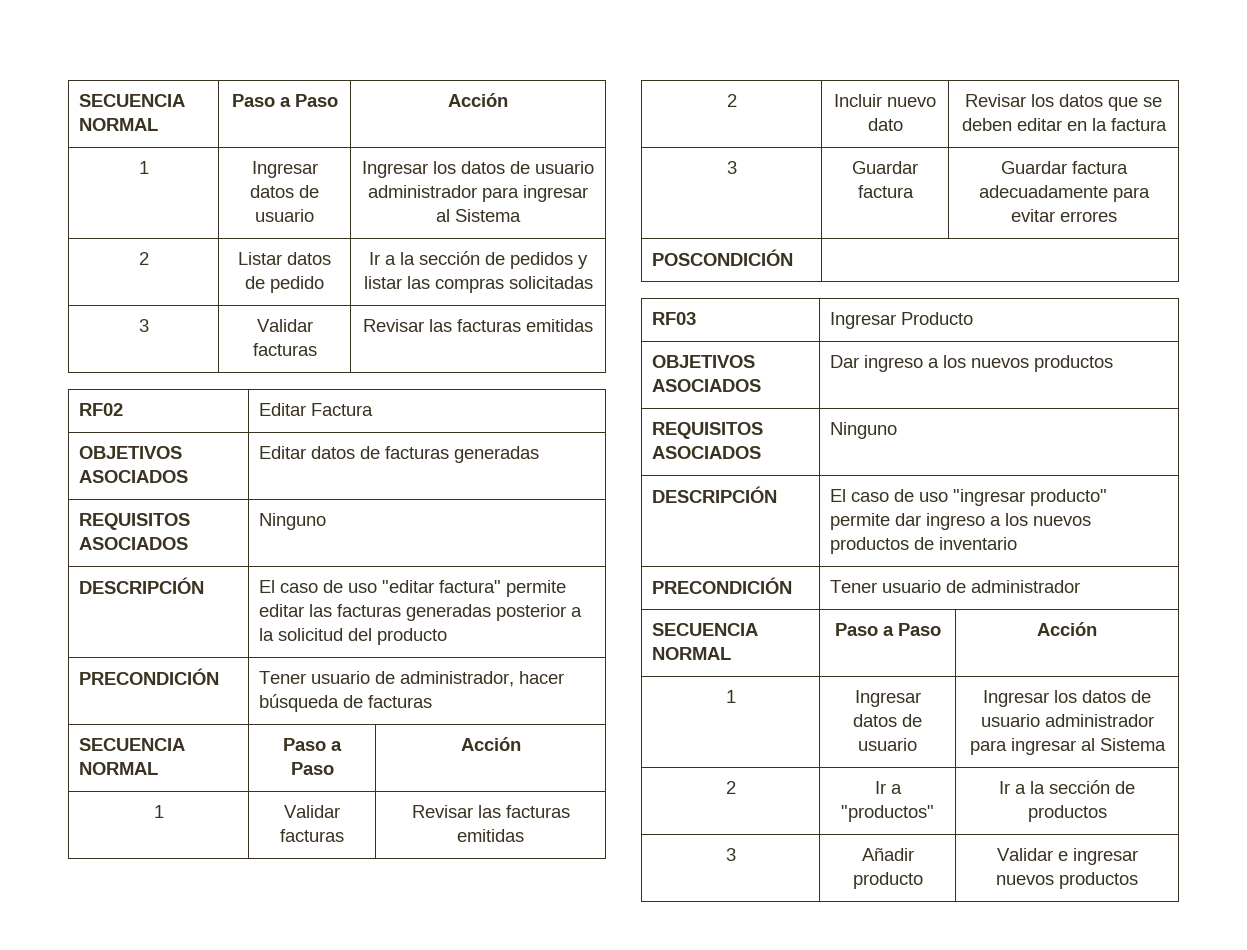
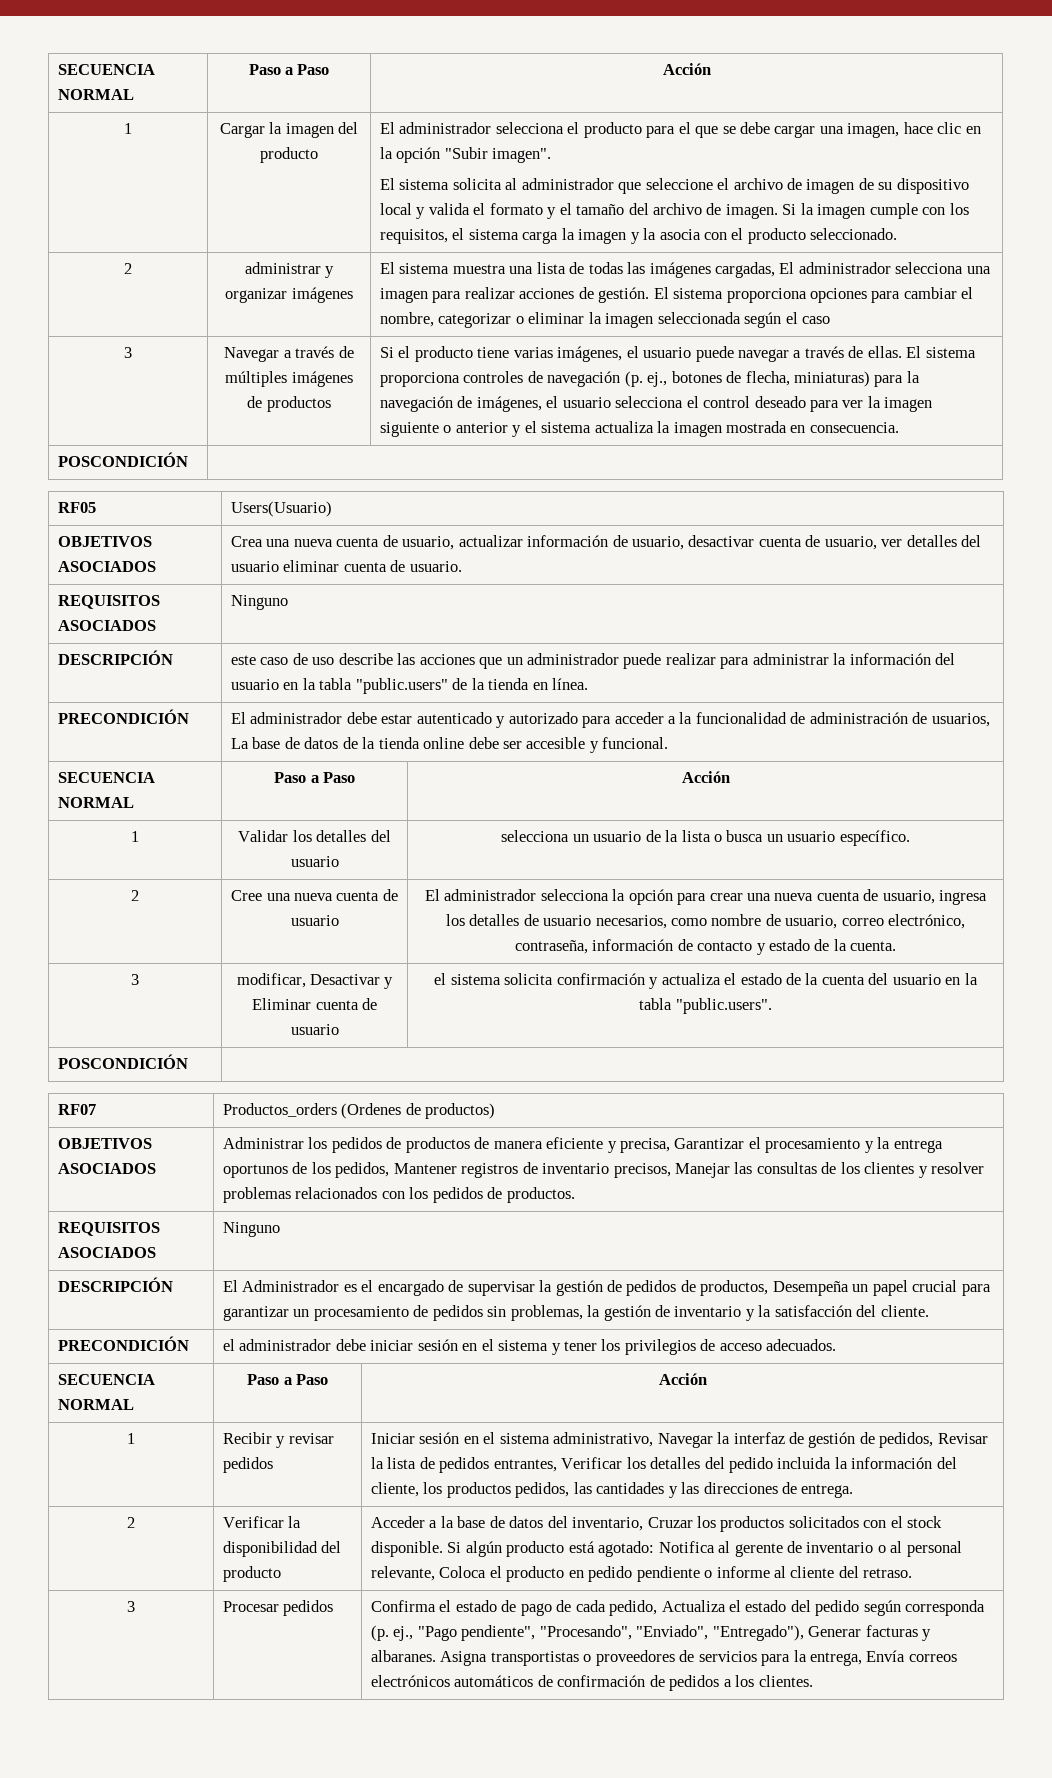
[79,94,186,107] [79,118,159,131] [231,94,338,107] [448,93,508,107] [138,161,149,174] [251,161,318,178] [250,185,319,198] [255,209,314,222] [362,161,594,178] [368,185,588,202] [436,209,521,222] [138,252,149,265] [238,252,331,265] [245,276,324,293] [369,251,588,269] [363,276,593,293] [138,319,149,332] [256,319,313,332] [252,343,317,356] [363,319,593,332] [79,403,124,416] [259,403,374,416] [79,446,183,459] [79,470,189,483] [259,446,540,463] [79,513,191,530] [79,537,189,550] [259,513,327,530] [79,577,205,594] [259,580,567,597] [259,604,583,621] [259,628,448,645] [79,668,220,685] [259,671,565,687] [259,694,433,712] SECUENCIA NORMAL | Paso a Paso | Acción // 1 | Ingresar datos de usuario | Ingresar los datos de usuario administrador para ingresar al Sistema // 2 | Listar datos de pedido | Ir a la sección de pedidos y listar las compras solicitadas // 3 | Validar facturas | Revisar las facturas emitidas // RF02 | Editar Factura // OBJETIVOS ASOCIADOS | Editar datos de facturas generadas // REQUISITOS ASOCIADOS | Ninguno // DESCRIPCIÓN | El caso de uso "editar factura" permite editar las facturas generadas posterior a la solicitud del producto // PRECONDICIÓN | Tener usuario de administrador, hacer búsqueda de facturas -> [57,64,155,75] [57,89,134,100] [248,64,330,75] [662,63,711,75] [124,123,132,134] [219,122,359,138] [260,147,318,163] [379,122,981,138] [379,147,552,163] [379,178,969,194] [379,203,969,219] [379,228,898,244] [124,263,132,274] [244,262,335,278] [225,287,353,303] [379,262,991,278] [379,287,974,303] [379,312,831,328] [124,347,132,358] [224,346,354,362] [225,371,353,387] [247,396,331,412] [379,346,976,362] [379,371,920,387] [379,396,933,412] [379,421,899,437] [57,452,188,467] [57,502,96,513] [230,501,332,517] [57,536,152,547] [57,561,156,572] [230,535,982,550] [230,560,462,572] [57,595,160,609] [57,620,156,631] [230,595,288,610] [57,650,173,665] [230,653,956,669] [230,678,589,694] [57,709,189,724] [230,712,990,728] [230,737,669,753] SECUENCIA NORMAL | Paso a Paso | Acción // 1 | Cargar la imagen del producto | El administrador selecciona el producto para el que se debe cargar una imagen, hace clic en la opción "Subir imagen". // El sistema solicita al administrador que seleccione el archivo de imagen de su dispositivo local y valida el formato y el tamaño del archivo de imagen. Si la imagen cumple con los requisitos, el sistema carga la imagen y la asocia con el producto seleccionado. // 2 | administrar y organizar imágenes | El sistema muestra una lista de todas las imágenes cargadas, El administrador selecciona una imagen para realizar acciones de gestión. El sistema proporciona opciones para cambiar el nombre, categorizar o eliminar la imagen seleccionada según el caso // 3 | Navegar a través de múltiples imágenes de productos | Si el producto tiene varias imágenes, el usuario puede navegar a través de ellas. El sistema proporciona controles de navegación (p. ej., botones de flecha, miniaturas) para la navegación de imágenes, el usuario selecciona el control deseado para ver la imagen siguiente o anterior y el sistema actualiza la imagen mostrada en consecuencia. // POSCONDICIÓN | // RF05 | Users(Usuario) // OBJETIVOS ASOCIADOS | Crea una nueva cuenta de usuario, actualizar información de usuario, desactivar cuenta de usuario, ver detalles del usuario eliminar cuenta de usuario. // REQUISITOS ASOCIADOS | Ninguno // DESCRIPCIÓN | este caso de uso describe las acciones que un administrador puede realizar para administrar la información del usuario en la tabla "public.users" de la tienda en línea. // PRECONDICIÓN | El administrador debe estar autenticado y autorizado para acceder a la funcionalidad de administración de usuarios, La base de datos de la tienda online debe ser accesible y funcional.
[280,829,344,842] [411,805,570,818] [457,829,524,842] [726,94,737,107] [834,94,936,107] [867,118,903,131] [965,94,1162,111] [961,118,1167,131] [726,161,737,174] [852,161,918,174] [857,185,914,198] [1000,161,1128,174] [978,185,1150,202] [1010,209,1117,222] [652,249,794,266] [652,312,697,325] [830,312,974,329] [652,355,756,368] [652,379,762,392] [830,355,1114,372] [652,422,764,439] [652,446,762,459] [830,422,898,439] [652,486,778,503] [830,489,1108,506] [830,513,1092,530] [830,537,1018,554] [652,577,793,594] [830,580,1081,593] [652,623,759,636] [652,647,732,660] [834,623,941,636] [1037,622,1097,636] [725,690,736,703] [854,690,921,707] [853,714,922,727] [858,738,917,751] [983,690,1151,707] [980,714,1154,727] [969,738,1166,755] [725,781,736,794] [874,781,902,794] [841,805,934,822] [999,780,1135,794] [1027,805,1107,822] [725,848,736,861] [861,847,914,861] [852,872,923,889] [996,848,1138,865] [996,872,1138,889] facturas | Revisar las facturas emitidas // 2 | Incluir nuevo dato | Revisar los datos que se deben editar en la factura // 3 | Guardar factura | Guardar factura adecuadamente para evitar errores // POSCONDICIÓN | // RF03 | Ingresar Producto // OBJETIVOS ASOCIADOS | Dar ingreso a los nuevos productos // REQUISITOS ASOCIADOS | Ninguno // DESCRIPCIÓN | El caso de uso "ingresar producto" permite dar ingreso a los nuevos productos de inventario // PRECONDICIÓN | Tener usuario de administrador // SECUENCIA NORMAL | Paso a Paso | Acción // 1 | Ingresar datos de usuario | Ingresar los datos de usuario administrador para ingresar al Sistema // 2 | Ir a "productos" | Ir a la sección de productos // 3 | Añadir producto | Validar e ingresar nuevos productos -> [292,830,391,842] [290,856,339,867] [501,830,910,846] [131,890,139,901] [231,889,398,901] [290,915,339,926] [424,889,988,905] [445,914,966,929] [514,939,897,955] [131,974,139,985] [236,973,394,989] [252,998,377,1010] [290,1024,339,1035] [434,973,978,989] [639,998,772,1014] [57,1054,188,1069] [57,1104,96,1115] [222,1103,496,1119] [57,1138,152,1149] [57,1163,156,1174] [222,1137,943,1153] [222,1162,985,1178] [222,1187,575,1203] [57,1222,160,1236] [57,1247,156,1258] [222,1222,280,1237] [57,1277,173,1292] [222,1280,991,1296] [222,1305,929,1321] [57,1336,189,1351] [222,1339,837,1355] [57,1374,155,1385] [57,1399,134,1410] [247,1374,328,1385] [658,1373,707,1385] [127,1433,135,1444] [222,1432,334,1448] [222,1457,273,1473] [370,1432,988,1448] [370,1457,957,1473] [370,1482,854,1498] [127,1517,135,1528] [222,1516,302,1528] [222,1541,342,1557] [222,1566,281,1582] [370,1516,943,1532] [370,1541,962,1557] [370,1566,913,1582] [127,1601,135,1612] [222,1600,334,1616] [370,1600,986,1616] [370,1625,932,1641] [370,1650,957,1666] [370,1675,813,1691] los detalles del usuario | selecciona un usuario de la lista o busca un usuario específico. // 2 | Cree una nueva cuenta de usuario | El administrador selecciona la opción para crear una nueva cuenta de usuario, ingresa los detalles de usuario necesarios, como nombre de usuario, correo electrónico, contraseña, información de contacto y estado de la cuenta. // 3 | modificar, Desactivar y Eliminar cuenta de usuario | el sistema solicita confirmación y actualiza el estado de la cuenta del usuario en la tabla "public.users". // POSCONDICIÓN | // RF07 | Productos_orders (Ordenes de productos) // OBJETIVOS ASOCIADOS | Administrar los pedidos de productos de manera eficiente y precisa, Garantizar el procesamiento y la entrega oportunos de los pedidos, Mantener registros de inventario precisos, Manejar las consultas de los clientes y resolver problemas relacionados con los pedidos de productos. // REQUISITOS ASOCIADOS | Ninguno // DESCRIPCIÓN | El Administrador es el encargado de supervisar la gestión de pedidos de productos, Desempeña un papel crucial para garantizar un procesamiento de pedidos sin problemas, la gestión de inventario y la satisfacción del cliente. // PRECONDICIÓN | el administrador debe iniciar sesión en el sistema y tener los privilegios de acceso adecuados. // SECUENCIA NORMAL | Paso a Paso | Acción // 1 | Recibir y revisar pedidos | Iniciar sesión en el sistema administrativo, Navegar la interfaz de gestión de pedidos, Revisar la lista de pedidos entrantes, Verificar los detalles del pedido incluida la información del cliente, los productos pedidos, las cantidades y las direcciones de entrega. // 2 | Verificar la disponibilidad del producto | Acceder a la base de datos del inventario, Cruzar los productos solicitados con el stock disponible. Si algún producto está agotado: Notifica al gerente de inventario o al personal relevante, Coloca el producto en pedido pendiente o informe al cliente del retraso. // 3 | Procesar pedidos | Confirma el estado de pago de cada pedido, Actualiza el estado del pedido según corresponda (p. ej., "Pago pendiente", "Procesando", "Enviado", "Entregado"), Generar facturas y albaranes. Asigna transportistas o proveedores de servicios para la entrega, Envía correos electrónicos automáticos de confirmación de pedidos a los clientes.

